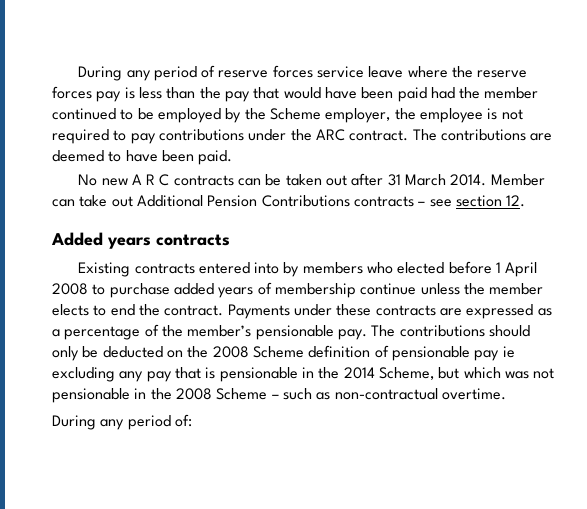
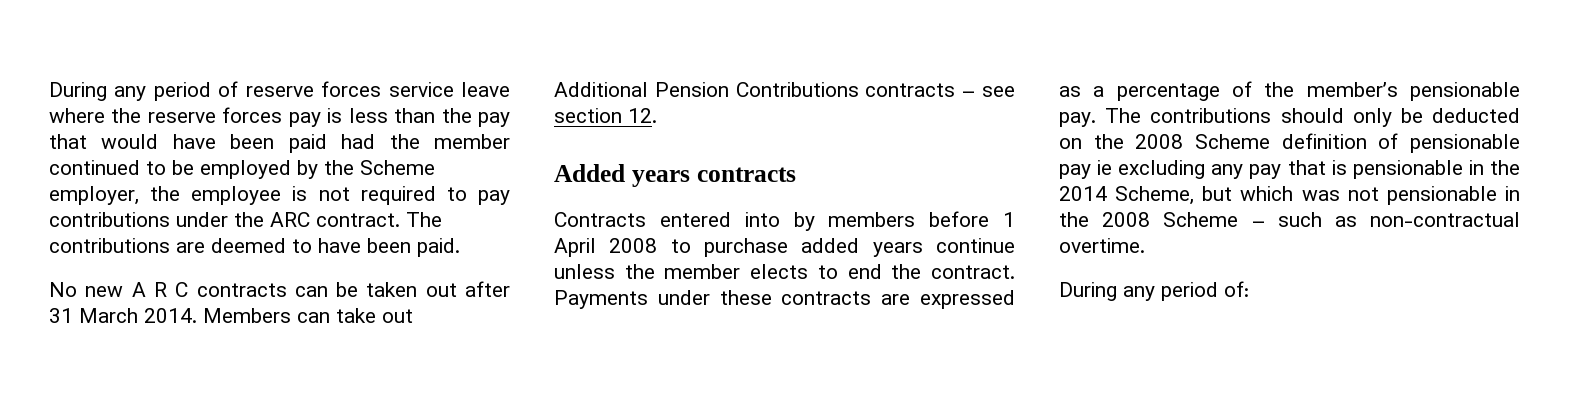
[490,174,545,186] Member -> [203,308,291,323] Members
[78,262,195,277] Existing contracts -> [554,212,646,227] Contracts
[367,262,445,274] who elected -> (916, 219) none
[257,282,356,298] of membership -> (923, 249) none

